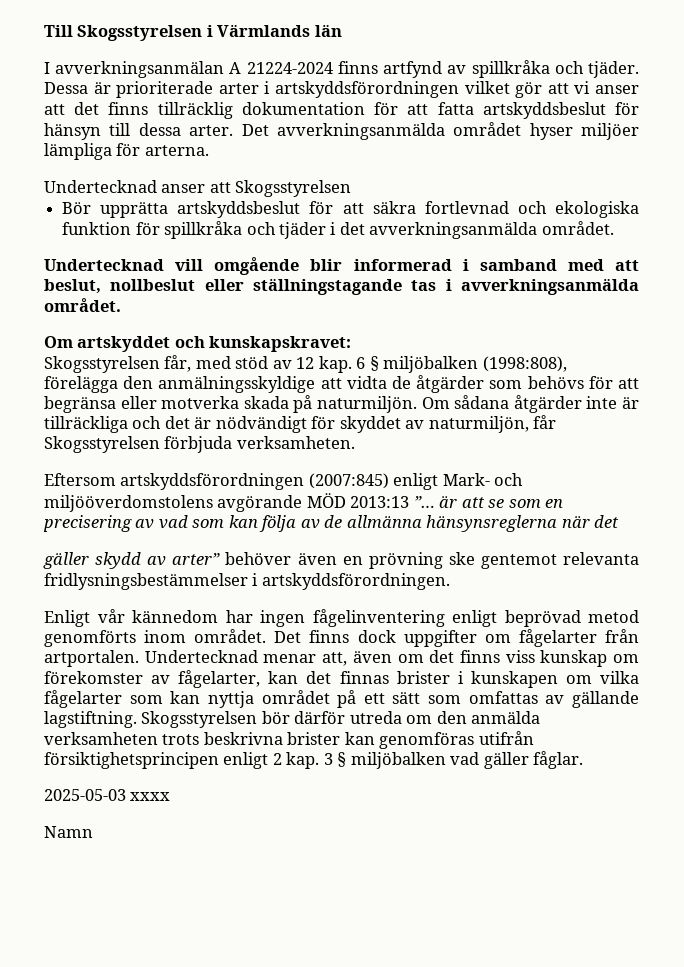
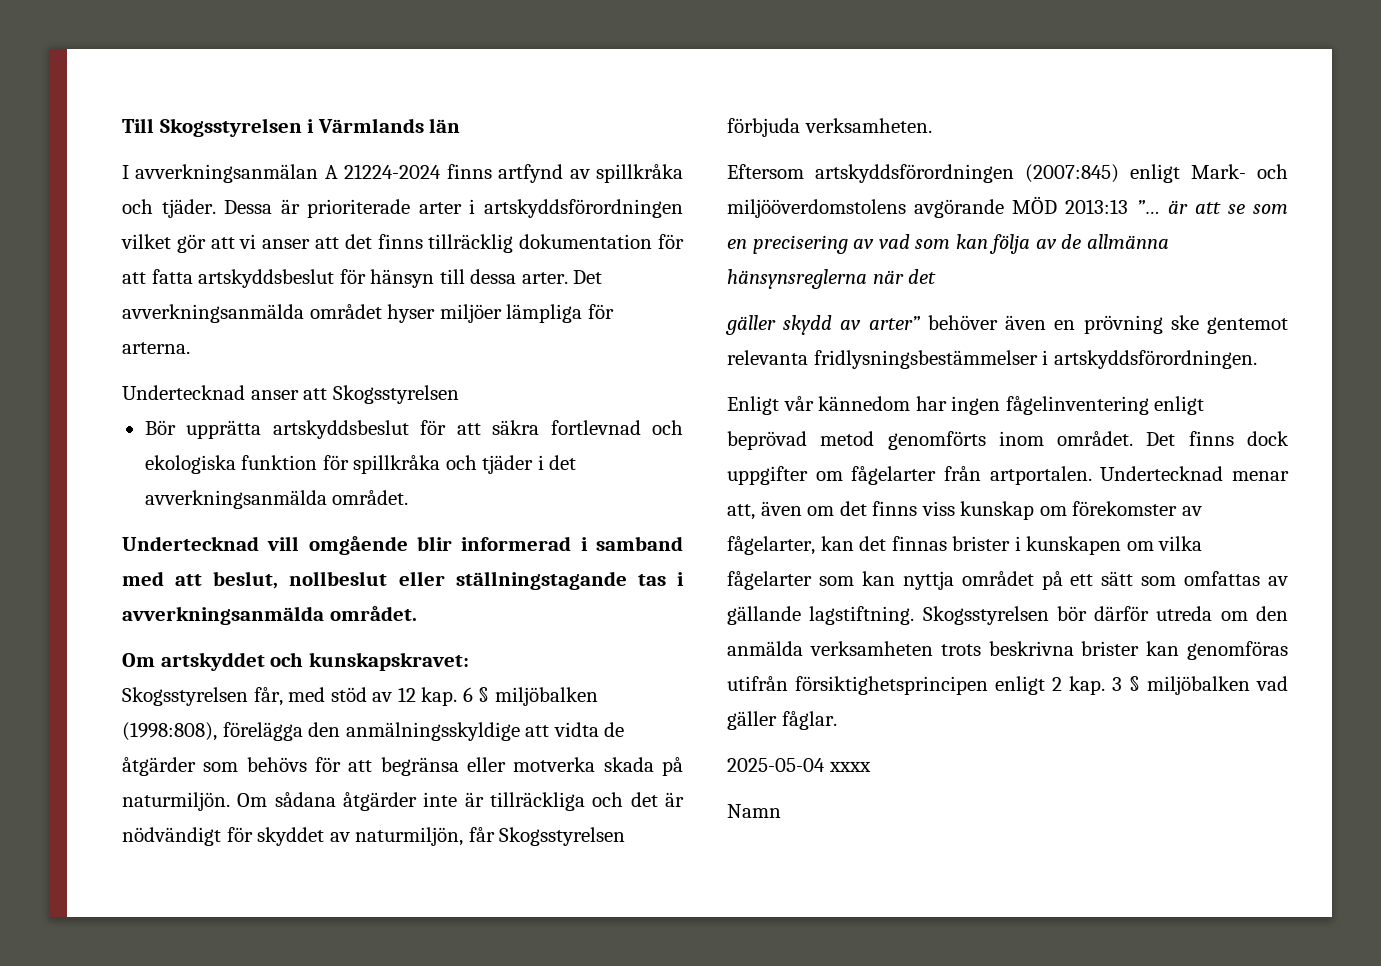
[44,789,126,801] 2025-05-03 -> [727,758,825,772] 2025-05-04

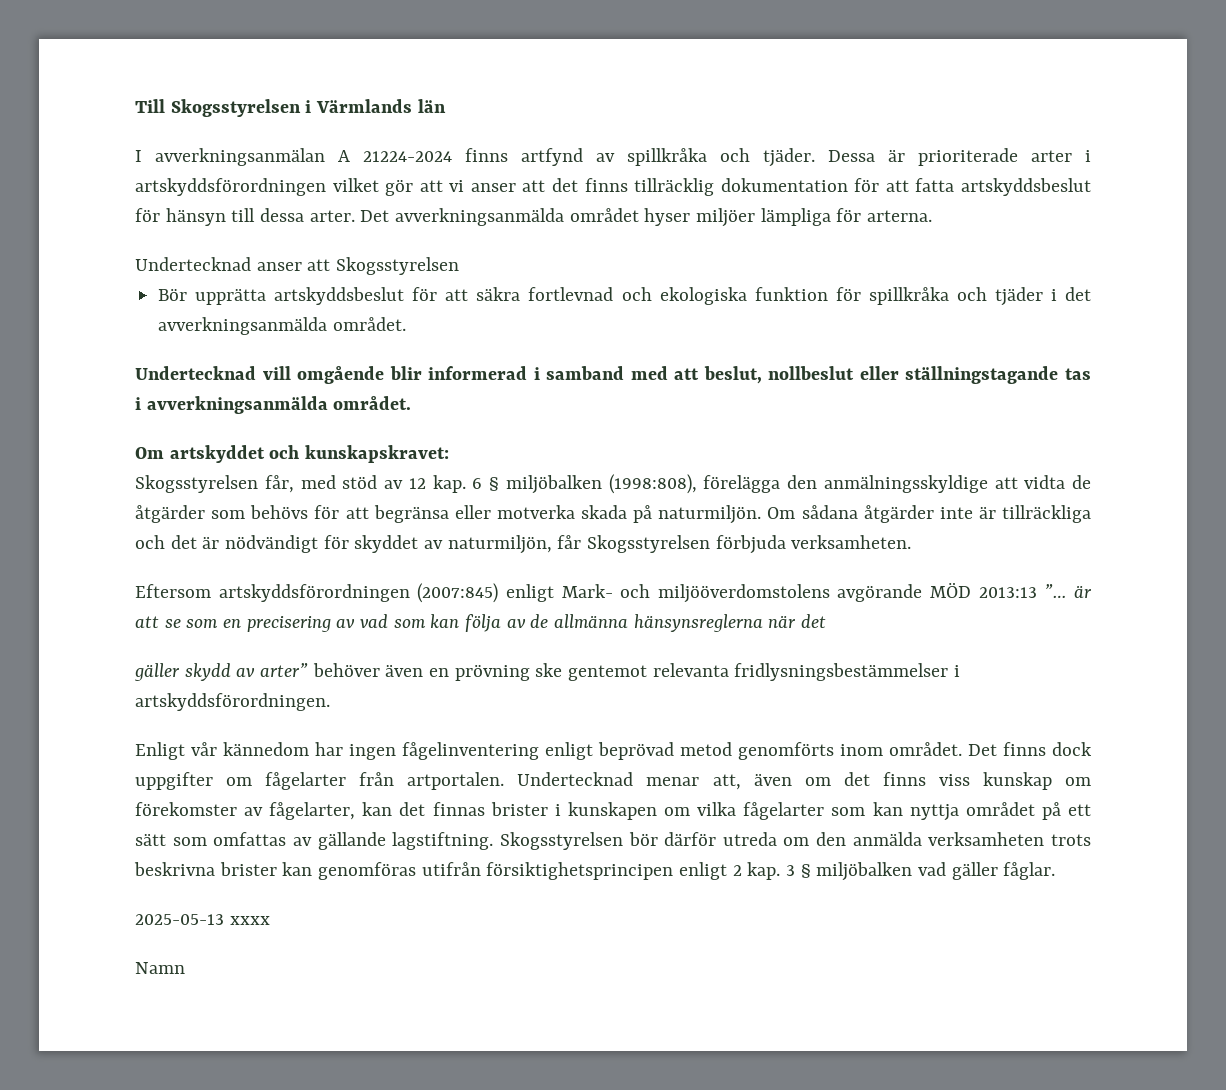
[727,758,825,772] 2025-05-04 -> [135,914,224,925] 2025-05-13

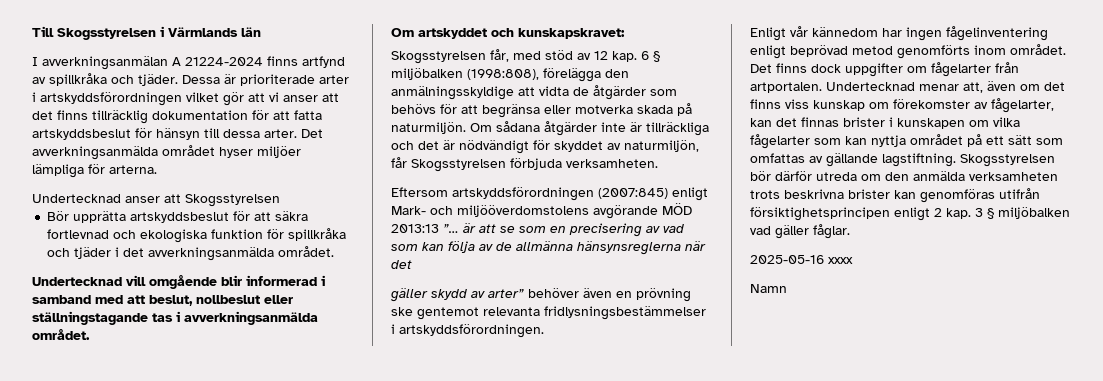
[135,914,224,925] 2025-05-13 -> [750,255,824,264] 2025-05-16

